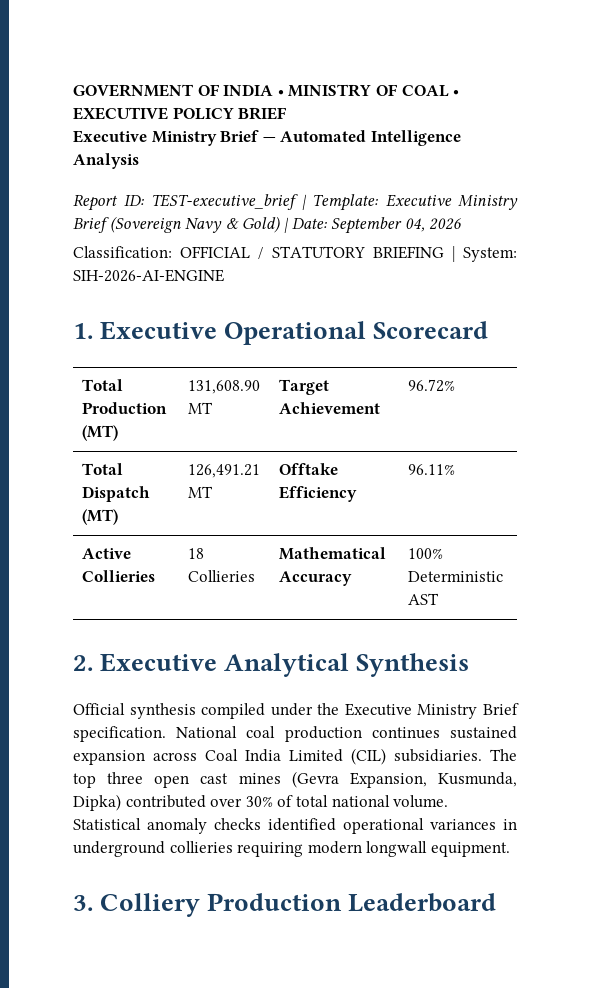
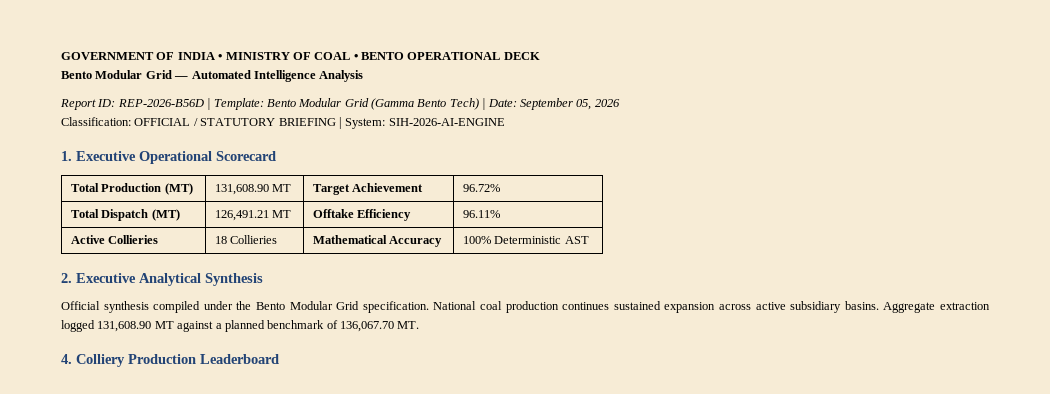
[73,107,288,120] [73,130,260,146] EXECUTIVE POLICY BRIEF // Executive Ministry Brief -> [361,52,540,60] [61,70,172,79] BENTO OPERATIONAL DECK // Bento Modular Grid
[151,194,298,210] TEST-executive_brief -> [117,99,204,107] REP-2026-B56D
[385,194,518,210] [73,216,281,233] Executive Ministry Brief (Sovereign Navy & Gold) -> [266,98,479,110] Bento Modular Grid (Gamma Bento Tech)
[404,218,425,232] 04, -> [576,99,592,110] 05,
[344,703,519,719] Executive Ministry Brief -> [255,301,360,310] Bento Modular Grid
[205,748,517,765] [73,771,517,788] [73,794,449,811] [73,818,517,834] [73,841,510,857] [73,895,93,911] Coal India Limited (CIL) subsidiaries. The top three open cast mines (Gevra Expansion, Kusmunda, Dipka) contributed over 30% of total national volume. Statistical anomaly checks identified operational variances in underground collieries requiring modern longwall equipment. // 3. -> [755,301,991,313] [61,320,420,332] [61,354,72,364] active subsidiary basins. Aggregate extraction logged 131,608.90 MT against a planned benchmark of 136,067.70 MT. // 4.

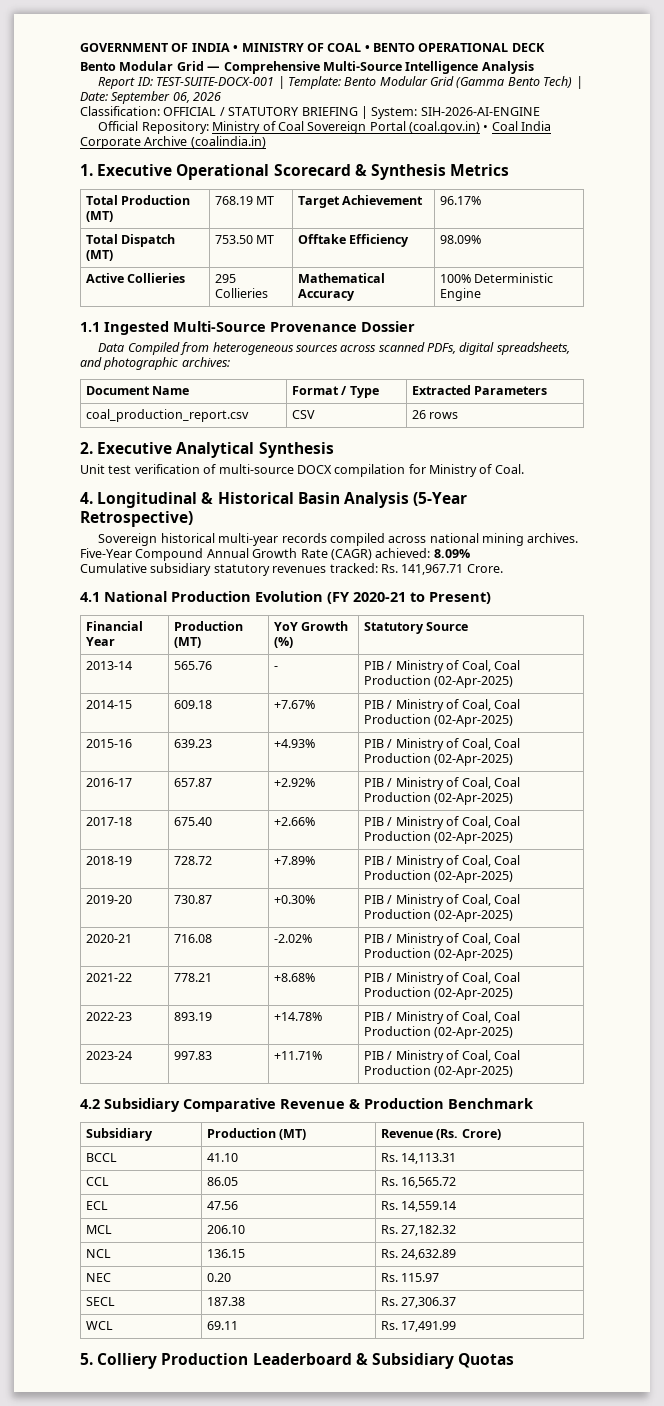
[191,70,251,79] Automated -> [223,61,402,74] Comprehensive Multi-Source
[117,99,204,107] REP-2026-B56D -> [156,77,275,86] TEST-SUITE-DOCX-001
[576,99,592,110] 05, -> [172,92,190,103] 06,
(505, 122) none -> [98,121,552,134] [80,136,266,149] // Official Repository: Ministry of Coal Sovereign Portal (coal.gov.in) • Coal India Corporate Archive (coalindia.in)
(276, 156) none -> [354,164,510,180] & Synthesis Metrics
[214,184,269,195] 131,608.90 -> [215,196,254,205] 768.19
[462,184,500,192] 96.72% -> [440,196,482,205] 96.17%
[214,210,269,221] 126,491.21 -> [215,235,254,244] 753.50
[462,210,500,218] 96.11% -> [440,235,482,244] 98.09%
[214,236,227,244] 18 -> [215,274,237,283] 295
[564,236,589,244] [61,273,263,286] [61,301,991,313] [61,320,420,332] [61,354,279,367] AST // 2. Executive Analytical Synthesis // Official synthesis compiled under the Bento Modular Grid specification. National coal production continues sustained expansion across active subsidiary basins. Aggregate extraction logged 131,608.90 MT against a planned benchmark of 136,067.70 MT. // 4. Colliery Production Leaderboard -> [440,288,482,301] [80,321,415,335] [98,342,570,355] [80,357,230,370] [86,386,190,395] [292,386,379,398] [412,385,548,395] [86,409,250,422] [292,410,316,419] [412,410,459,419] [80,442,334,458] [80,464,524,477] [80,492,468,508] [80,511,193,527] [98,533,579,546] [80,548,470,561] [80,563,503,576] [80,591,491,604] [86,621,144,631] [86,637,116,646] [174,621,244,631] [174,637,202,648] [274,621,349,631] [274,637,294,648] [364,622,469,634] [86,661,133,670] [174,661,213,670] [274,666,279,670] [364,660,520,673] [364,675,514,688] [86,700,133,709] [174,700,213,709] [274,700,316,709] [364,699,520,712] [364,714,514,727] [86,739,133,748] [174,739,213,748] [274,739,316,748] [364,738,520,751] [364,753,514,766] [86,778,133,787] [174,778,213,787] [274,778,316,787] [364,777,520,790] [364,792,514,805] [86,817,133,826] [174,817,213,826] [274,817,316,826] [364,816,520,829] [364,831,514,844] [86,856,133,865] [174,856,213,865] [274,856,316,865] [364,855,520,868] [364,870,514,883] [86,895,133,904] [174,895,213,904] [274,895,316,904] [364,894,520,907] [364,909,514,922] [86,934,133,943] [174,934,213,943] [274,934,313,943] [364,933,520,946] [364,948,514,961] [86,973,133,982] [174,973,213,982] [274,973,316,982] [364,972,520,985] [364,987,514,1000] [86,1012,133,1021] [174,1012,213,1021] [274,1012,323,1021] [364,1011,520,1024] [364,1026,514,1039] [86,1051,133,1060] [174,1051,213,1060] [274,1051,323,1060] [364,1050,520,1063] [364,1065,514,1078] [80,1098,533,1112] [86,1128,154,1141] [207,1128,307,1140] [381,1129,501,1140] [86,1153,118,1162] [207,1153,239,1162] [381,1153,457,1164] [86,1177,110,1186] [207,1177,239,1186] [381,1177,457,1188] [86,1201,109,1210] [207,1201,239,1210] [381,1201,457,1212] [86,1225,113,1234] [207,1225,246,1234] [381,1225,457,1236] [86,1249,112,1258] [207,1249,246,1258] [381,1249,457,1260] [86,1273,112,1282] [207,1273,232,1282] [381,1273,440,1282] [86,1297,116,1306] [207,1297,246,1306] [381,1297,457,1308] [86,1321,114,1330] [207,1321,239,1330] [381,1321,457,1332] [80,1353,515,1369] Engine // 1.1 Ingested Multi-Source Provenance Dossier // Data Compiled from heterogeneous sources across scanned PDFs, digital spreadsheets, and photographic archives: // Document Name | Format / Type | Extracted Parameters // coal_production_report.csv | CSV | 26 rows // 2. Executive Analytical Synthesis // Unit test verification of multi-source DOCX compilation for Ministry of Coal. // 4. Longitudinal & Historical Basin Analysis (5-Year Retrospective) // Sovereign historical multi-year records compiled across national mining archives. Five-Year Compound Annual Growth Rate (CAGR) achieved: 8.09% // Cumulative subsidiary statutory revenues tracked: Rs. 141,967.71 Crore. // 4.1 National Production Evolution (FY 2020-21 to Present) // Financial Year | Production (MT) | YoY Growth (%) | Statutory Source // 2013-14 | 565.76 | - | PIB / Ministry of Coal, Coal Production (02-Apr-2025) // 2014-15 | 609.18 | +7.67% | PIB / Ministry of Coal, Coal Production (02-Apr-2025) // 2015-16 | 639.23 | +4.93% | PIB / Ministry of Coal, Coal Production (02-Apr-2025) // 2016-17 | 657.87 | +2.92% | PIB / Ministry of Coal, Coal Production (02-Apr-2025) // 2017-18 | 675.40 | +2.66% | PIB / Ministry of Coal, Coal Production (02-Apr-2025) // 2018-19 | 728.72 | +7.89% | PIB / Ministry of Coal, Coal Production (02-Apr-2025) // 2019-20 | 730.87 | +0.30% | PIB / Ministry of Coal, Coal Production (02-Apr-2025) // 2020-21 | 716.08 | -2.02% | PIB / Ministry of Coal, Coal Production (02-Apr-2025) // 2021-22 | 778.21 | +8.68% | PIB / Ministry of Coal, Coal Production (02-Apr-2025) // 2022-23 | 893.19 | +14.78% | PIB / Ministry of Coal, Coal Production (02-Apr-2025) // 2023-24 | 997.83 | +11.71% | PIB / Ministry of Coal, Coal Production (02-Apr-2025) // 4.2 Subsidiary Comparative Revenue & Production Benchmark // Subsidiary | Production (MT) | Revenue (Rs. Crore) // BCCL | 41.10 | Rs. 14,113.31 // CCL | 86.05 | Rs. 16,565.72 // ECL | 47.56 | Rs. 14,559.14 // MCL | 206.10 | Rs. 27,182.32 // NCL | 136.15 | Rs. 24,632.89 // NEC | 0.20 | Rs. 115.97 // SECL | 187.38 | Rs. 27,306.37 // WCL | 69.11 | Rs. 17,491.99 // 5. Colliery Production Leaderboard & Subsidiary Quotas

